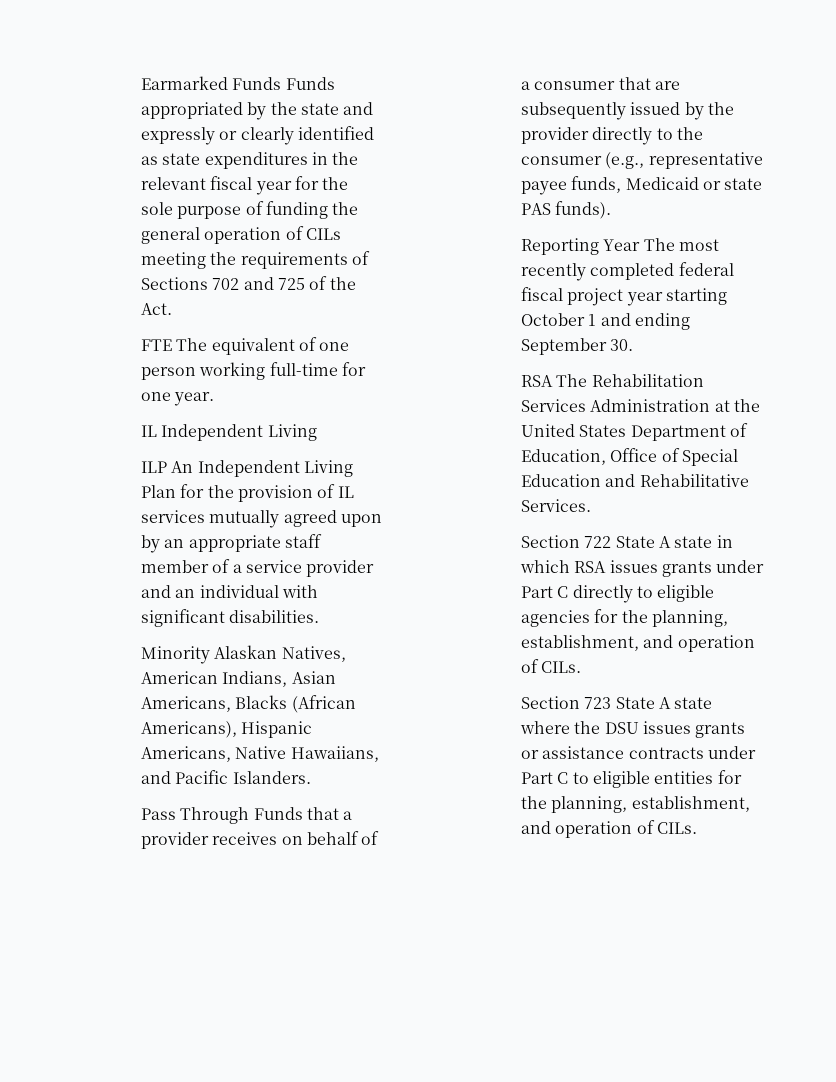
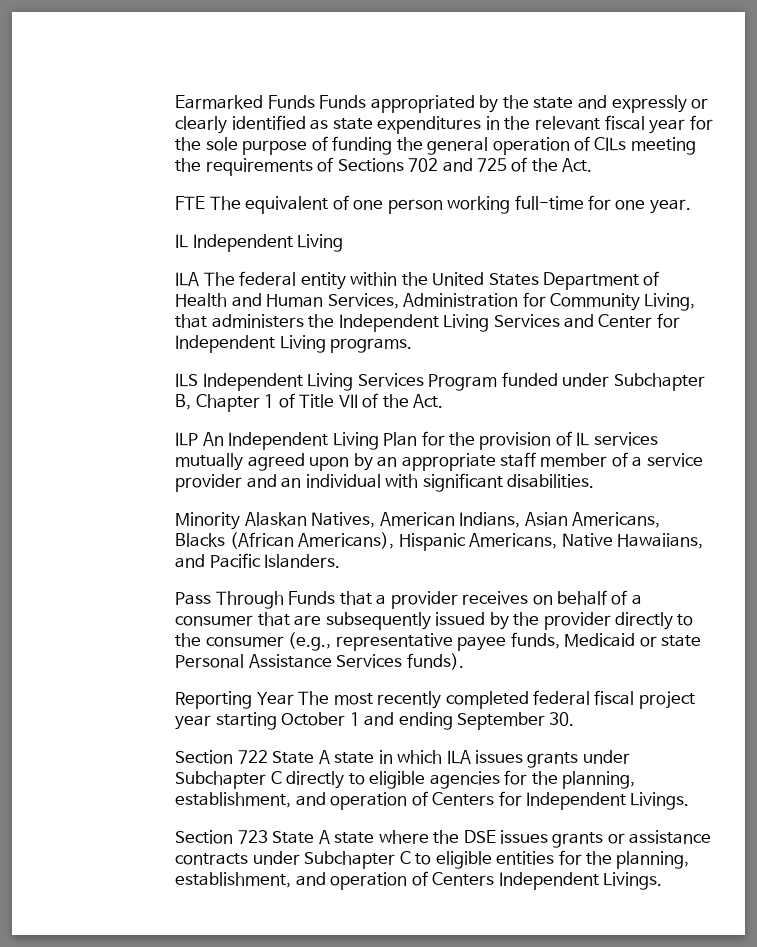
(317, 432) none -> [175,271,660,290] [175,292,696,311] [175,313,680,332] [175,335,413,353] [175,372,705,391] [175,393,443,412] // ILA The federal entity within the United States Department of Health and Human Services, Administration for Community Living, that administers the Independent Living Services and Center for Independent Living programs. // ILS Independent Living Services Program funded under Subchapter B, Chapter 1 of Title VII of the Act.
[521,203,552,215] PAS -> [175,654,403,668] Personal Assistance Services
[521,374,704,387] [521,399,761,412] [521,423,749,441] [521,448,739,466] [521,474,749,487] [521,499,592,512] // RSA The Rehabilitation Services Administration at the United States Department of Education, Office of Special Education and Rehabilitative Services. -> (575, 719) none
[574,561,607,573] RSA -> [446,750,471,764] ILA
[521,586,554,598] Part -> [175,771,267,789] Subchapter
[541,661,582,673] CILs. -> [432,791,690,810] Centers for Independent Livings.
[604,722,639,734] DSU -> [463,830,496,843] DSE
[521,772,554,784] Part -> [304,851,396,869] Subchapter
[657,822,698,834] CILs. -> [432,872,663,890] Centers Independent Livings.

